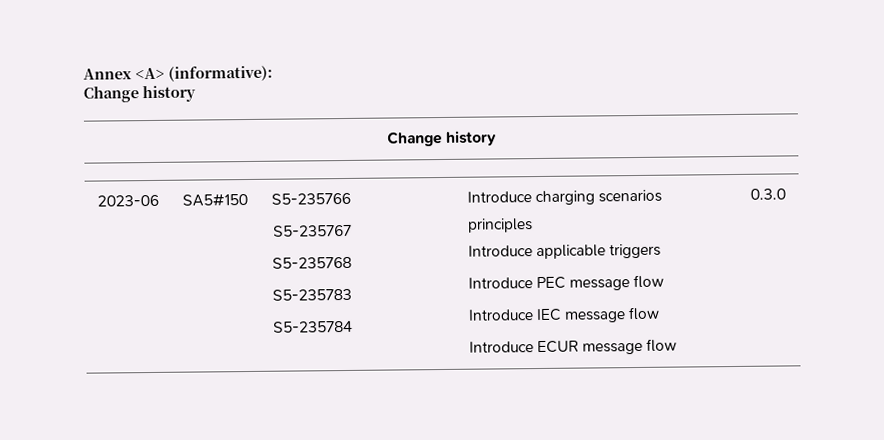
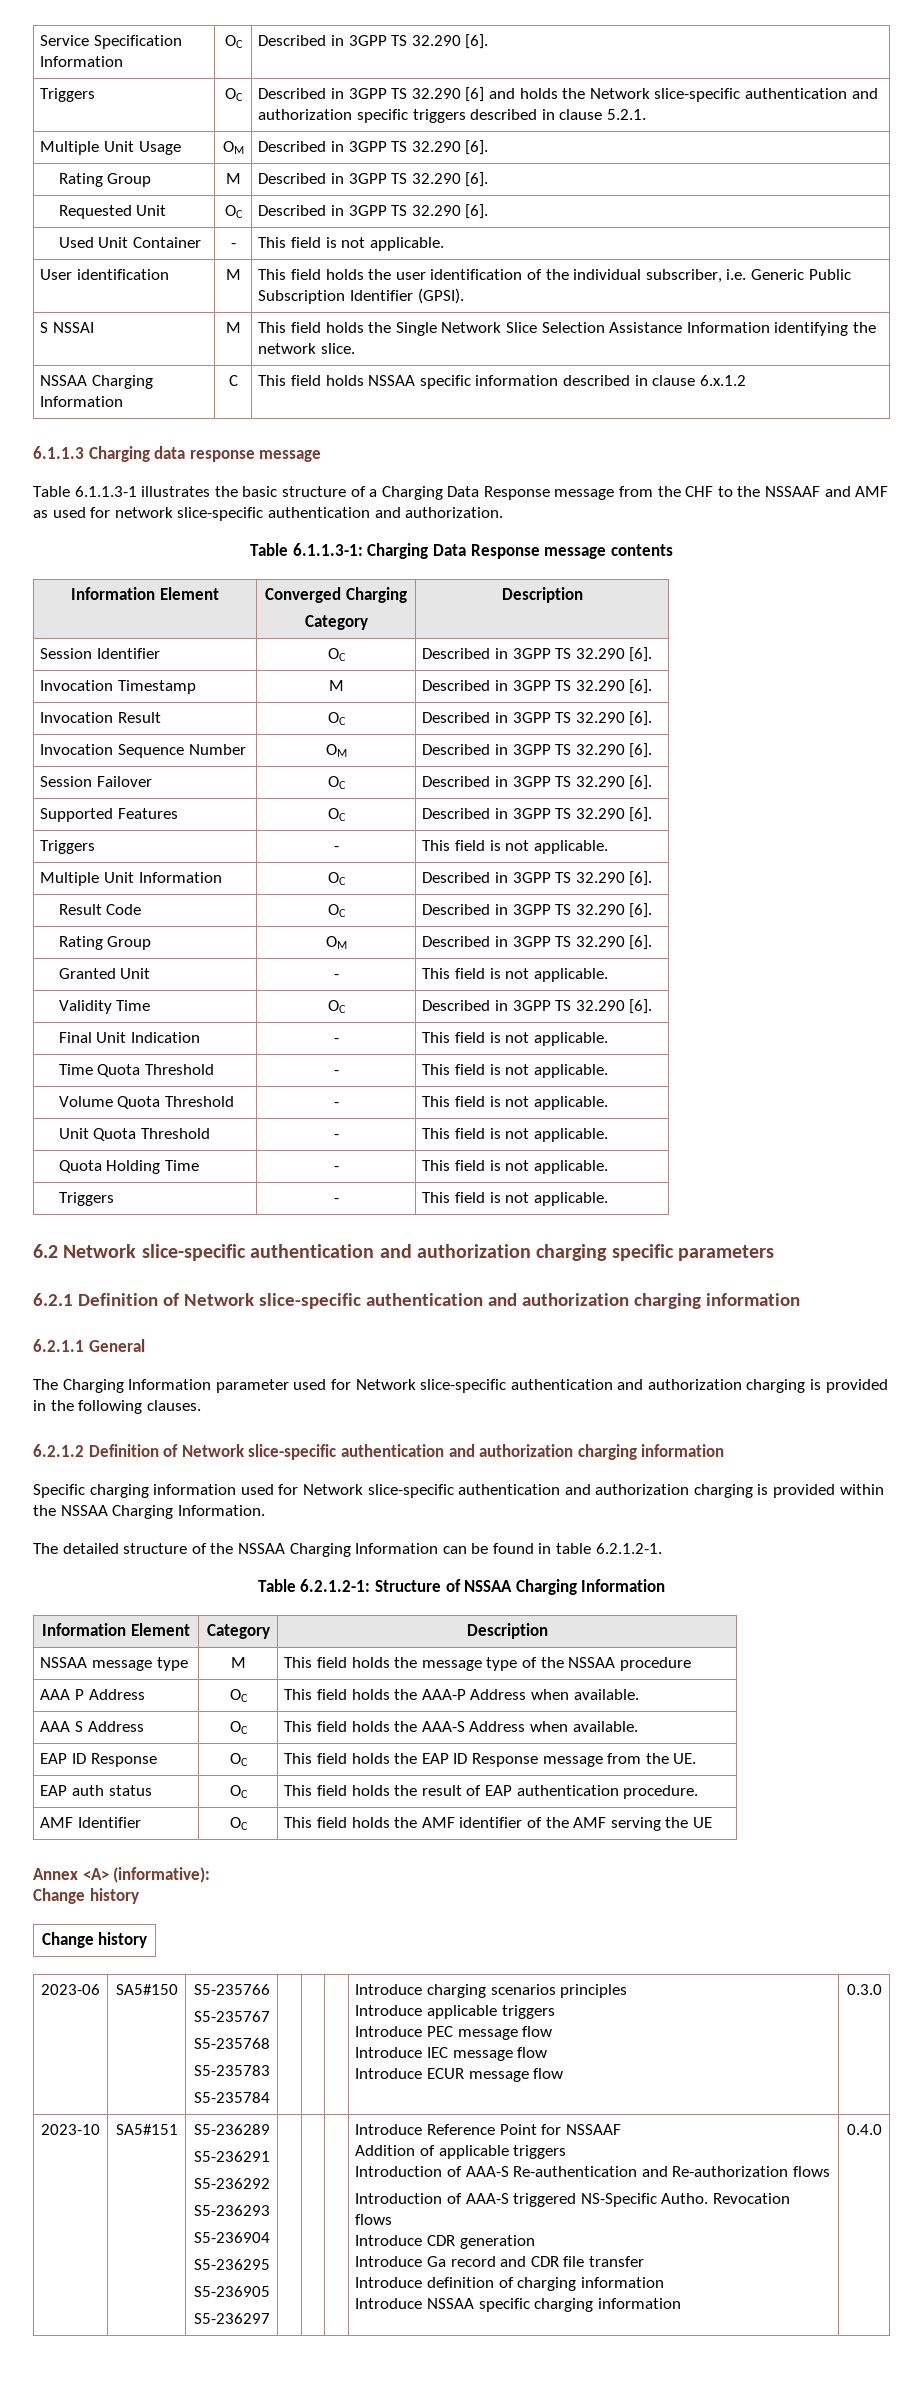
(83, 74) none -> [40,35,183,49] [40,56,124,67] [224,35,243,48] [258,34,489,49] [40,88,96,102] [224,88,243,101] [258,87,878,102] [258,109,647,123] [40,141,181,155] [222,141,244,154] [258,140,489,155] [58,173,152,187] [225,173,241,184] [258,172,489,187] [58,205,167,219] [224,205,243,218] [258,204,489,219] [58,237,201,248] [230,243,236,248] [258,237,444,251] [40,269,170,280] [225,269,241,280] [258,269,851,283] [258,288,464,304] [40,322,95,333] [225,322,241,333] [258,322,876,336] [258,343,356,354] [40,375,154,389] [40,396,124,407] [228,375,238,386] [258,375,746,389] [33,446,322,462] [33,486,889,500] [33,507,504,521] [250,543,673,559] [71,587,219,600] [265,587,407,603] [304,615,368,630] [501,587,583,603] [40,648,161,659] [327,648,346,661] [422,647,653,662] [40,680,197,694] [328,680,344,691] [422,679,653,694] [40,712,162,723] [327,712,346,725] [422,711,653,726] [40,744,246,758] [325,744,347,757] [422,743,653,758] [40,776,153,787] [327,776,346,789] [422,775,653,790] [40,808,179,822] [327,808,346,821] [422,807,653,822] [40,840,96,854] [333,846,339,851] [422,840,608,854] [40,872,222,886] [327,872,346,885] [422,871,653,886] [58,904,142,915] [327,904,346,917] [422,903,653,918] [58,936,152,950] [325,936,347,949] [422,935,653,950] [58,968,151,979] [333,974,339,979] [422,968,608,982] [58,1000,151,1014] [327,1000,346,1013] [422,999,653,1014] [58,1032,200,1043] [333,1038,339,1043] [422,1032,608,1046] [58,1064,214,1077] [333,1070,339,1075] [422,1064,608,1078] [58,1096,234,1109] [333,1102,339,1107] [422,1096,608,1110] [58,1128,210,1141] [333,1134,339,1139] [422,1128,608,1142] [58,1160,199,1174] [333,1166,339,1171] [422,1160,608,1174] [58,1192,114,1206] [333,1198,339,1203] [422,1192,608,1206] [33,1244,775,1261] [33,1293,800,1309] [33,1339,145,1352] [33,1379,888,1393] [33,1400,201,1414] [33,1444,725,1460] [33,1484,884,1498] [33,1505,265,1519] [33,1543,662,1557] [257,1579,666,1595] [42,1623,190,1636] [206,1624,270,1639] [466,1623,548,1639] [40,1657,188,1671] [230,1657,246,1668] [284,1657,691,1671] [40,1689,145,1700] [229,1689,248,1702] [284,1689,639,1700] [40,1721,144,1732] [229,1721,248,1734] [284,1721,638,1732] [40,1753,157,1767] [229,1753,248,1766] [284,1753,697,1767] [40,1785,152,1796] [229,1785,248,1798] [284,1785,699,1799] [40,1817,142,1828] [229,1817,248,1830] [284,1817,712,1831] Service Specification Information | OC | Described in 3GPP TS 32.290 [6]. // Triggers | OC | Described in 3GPP TS 32.290 [6] and holds the Network slice-specific authentication and authorization specific triggers described in clause 5.2.1. // Multiple Unit Usage | OM | Described in 3GPP TS 32.290 [6]. // Rating Group | M | Described in 3GPP TS 32.290 [6]. // Requested Unit | OC | Described in 3GPP TS 32.290 [6]. // Used Unit Container | - | This field is not applicable. // User identification | M | This field holds the user identification of the individual subscriber, i.e. Generic Public Subscription Identifier (GPSI). // S NSSAI | M | This field holds the Single Network Slice Selection Assistance Information identifying the network slice. // NSSAA Charging Information | C | This field holds NSSAA specific information described in clause 6.x.1.2 // 6.1.1.3 Charging data response message // Table 6.1.1.3-1 illustrates the basic structure of a Charging Data Response message from the CHF to the NSSAAF and AMF as used for network slice-specific authentication and authorization. // Table 6.1.1.3-1: Charging Data Response message contents // Information Element | Converged Charging // Category | Description // Session Identifier | OC | Described in 3GPP TS 32.290 [6]. // Invocation Timestamp | M | Described in 3GPP TS 32.290 [6]. // Invocation Result | OC | Described in 3GPP TS 32.290 [6]. // Invocation Sequence Number | OM | Described in 3GPP TS 32.290 [6]. // Session Failover | OC | Described in 3GPP TS 32.290 [6]. // Supported Features | OC | Described in 3GPP TS 32.290 [6]. // Triggers | - | This field is not applicable. // Multiple Unit Information | OC | Described in 3GPP TS 32.290 [6]. // Result Code | OC | Described in 3GPP TS 32.290 [6]. // Rating Group | OM | Described in 3GPP TS 32.290 [6]. // Granted Unit | - | This field is not applicable. // Validity Time | OC | Described in 3GPP TS 32.290 [6]. // Final Unit Indication | - | This field is not applicable. // Time Quota Threshold | - | This field is not applicable. // Volume Quota Threshold | - | This field is not applicable. // Unit Quota Threshold | - | This field is not applicable. // Quota Holding Time | - | This field is not applicable. // Triggers | - | This field is not applicable. // 6.2 Network slice-specific authentication and authorization charging specific parameters // 6.2.1 Definition of Network slice-specific authentication and authorization charging information // 6.2.1.1 General // The Charging Information parameter used for Network slice-specific authentication and authorization charging is provided in the following clauses. // 6.2.1.2 Definition of Network slice-specific authentication and authorization charging information // Specific charging information used for Network slice-specific authentication and authorization charging is provided within the NSSAA Charging Information. // The detailed structure of the NSSAA Charging Information can be found in table 6.2.1.2-1. // Table 6.2.1.2-1: Structure of NSSAA Charging Information // Information Element | Category | Description // NSSAA message type | M | This field holds the message type of the NSSAA procedure // AAA P Address | OC | This field holds the AAA-P Address when available. // AAA S Address | OC | This field holds the AAA-S Address when available. // EAP ID Response | OC | This field holds the EAP ID Response message from the UE. // EAP auth status | OC | This field holds the result of EAP authentication procedure. // AMF Identifier | OC | This field holds the AMF identifier of the AMF serving the UE //
(786, 194) none -> [41,2124,100,2135] [115,2124,178,2135] [193,2124,270,2135] [193,2151,270,2162] [193,2178,270,2189] [193,2205,270,2216] [193,2232,270,2243] [193,2259,270,2270] [193,2286,270,2297] [193,2313,270,2324] [355,2124,621,2135] [355,2145,567,2159] [355,2166,831,2177] [355,2193,791,2207] [355,2214,393,2225] [355,2235,535,2249] [355,2256,645,2267] [355,2277,664,2291] [355,2298,681,2312] [846,2124,882,2135] // 2023-10 | SA5#151 | S5-236289 // S5-236291 // S5-236292 // S5-236293 // S5-236904 // S5-236295 // S5-236905 // S5-236297 | | | | Introduce Reference Point for NSSAAF // Addition of applicable triggers // Introduction of AAA-S Re-authentication and Re-authorization flows // Introduction of AAA-S triggered NS-Specific Autho. Revocation flows // Introduce CDR generation // Introduce Ga record and CDR file transfer // Introduce definition of charging information // Introduce NSSAA specific charging information | 0.4.0

